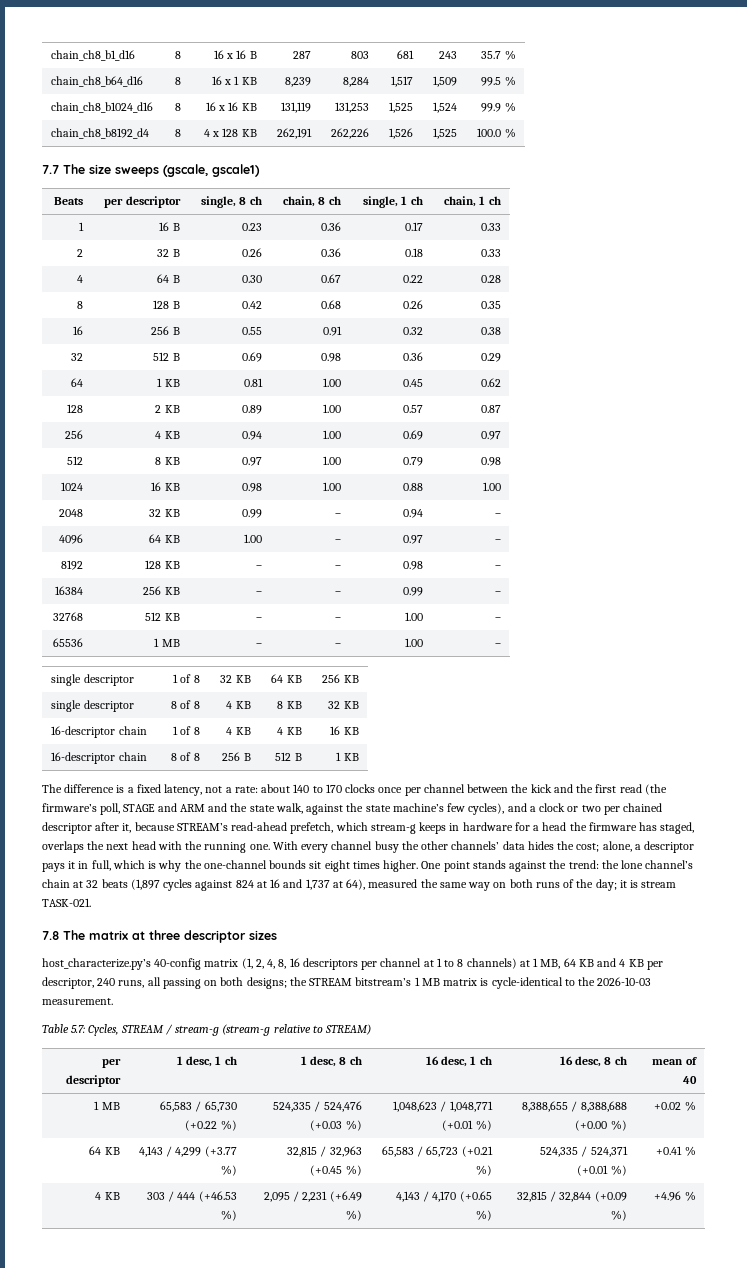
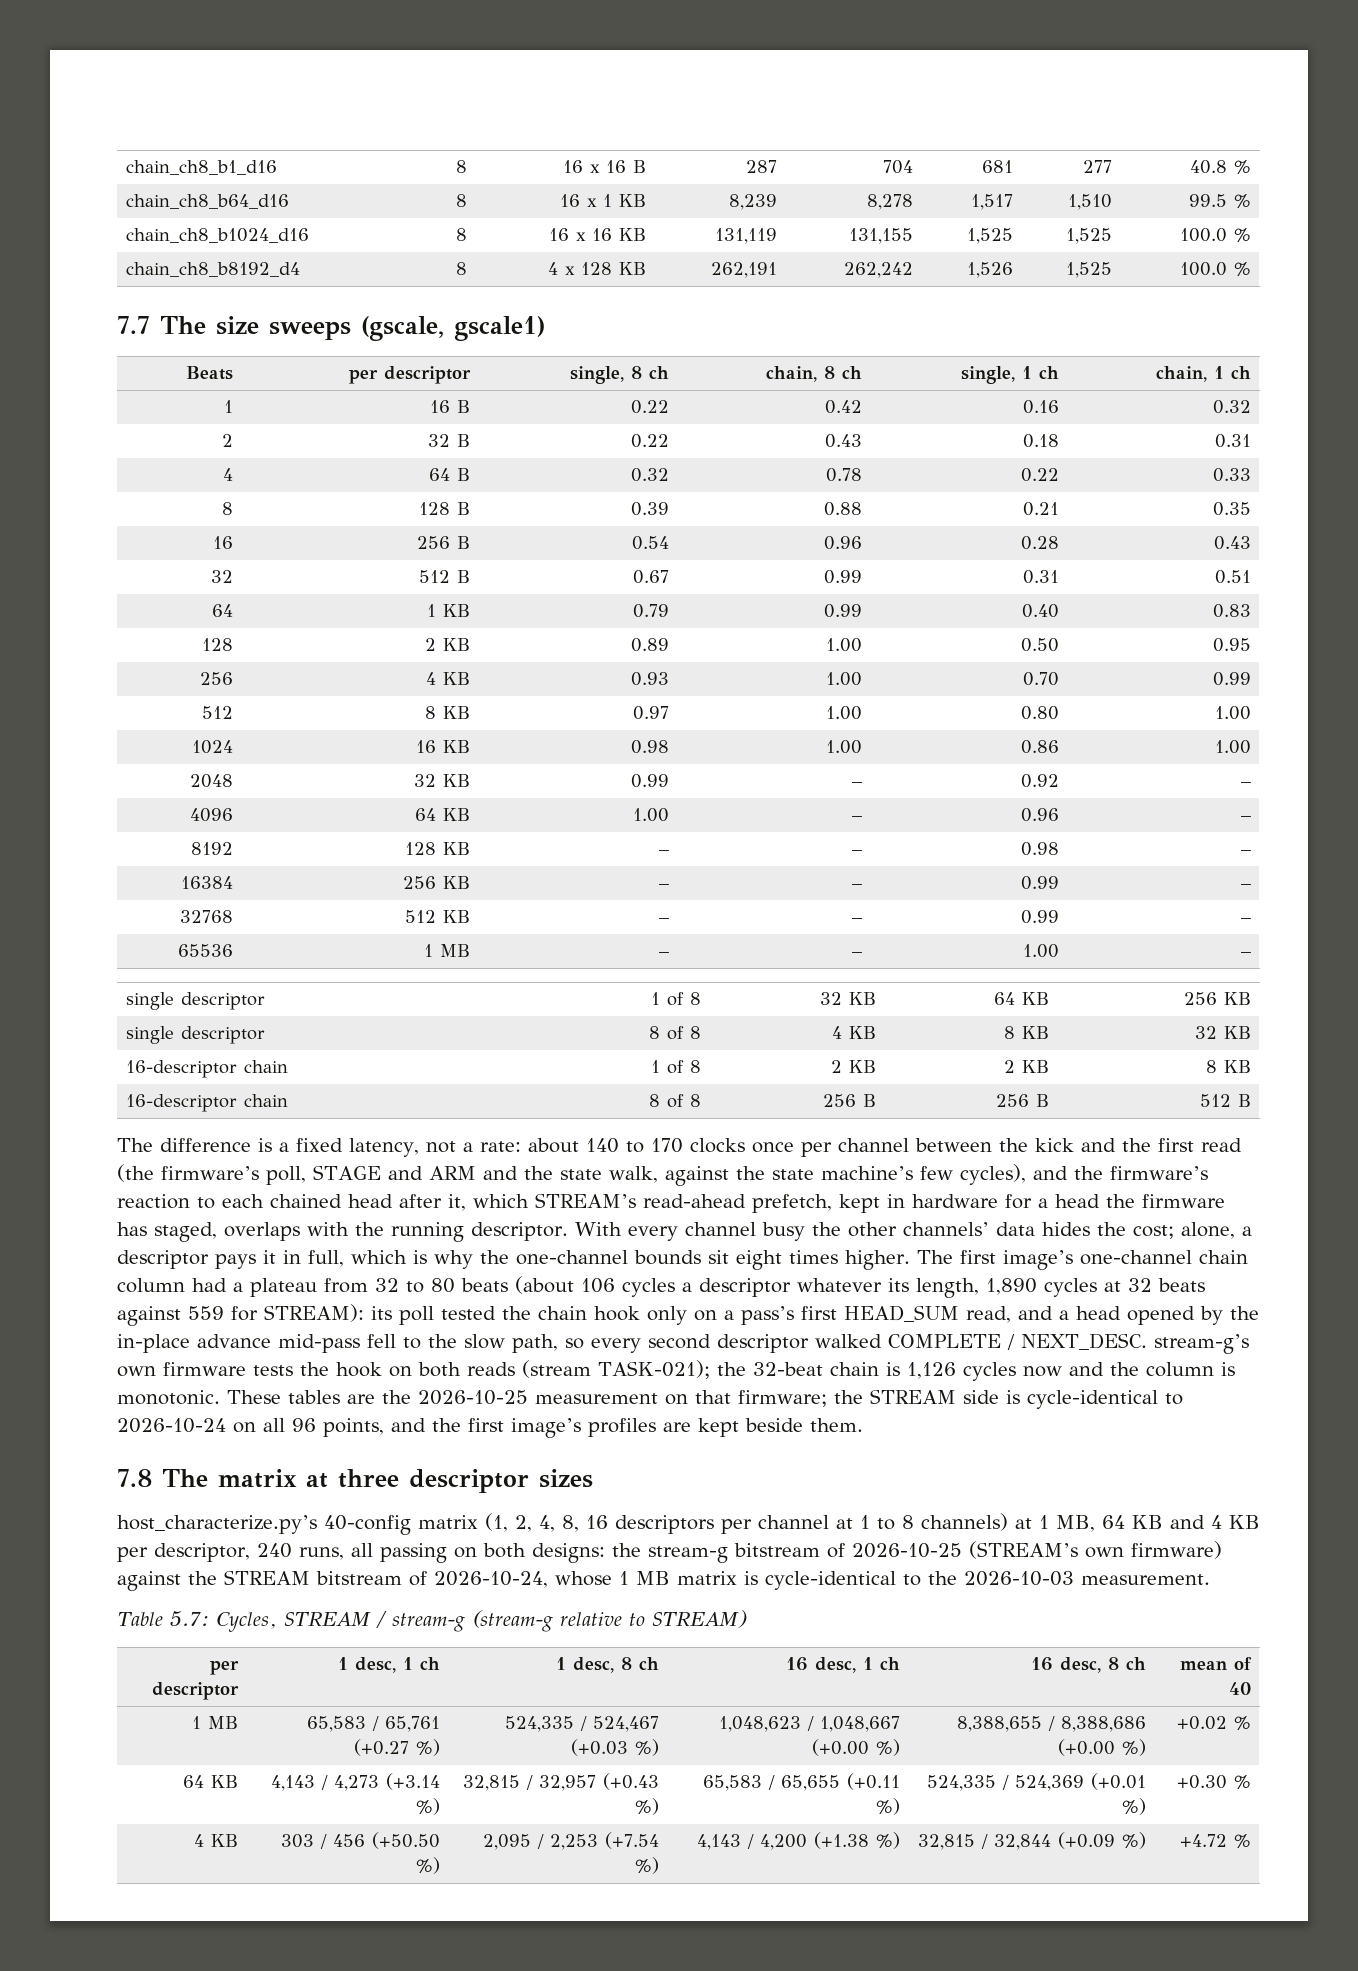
[350,51,369,59] 803 -> [883,160,914,174] 704
[438,51,457,59] [481,51,502,59] 243 | 35.7 -> [1083,160,1113,173] [1190,160,1228,174] 277 | 40.8
[342,77,369,87] 8,284 -> [867,194,914,210] 8,278
[432,76,457,87] 1,509 -> [1068,194,1113,210] 1,510
[334,102,369,113] [388,102,413,113] [432,102,457,113] [481,103,502,112] 131,253 | 1,525 | 1,524 | 99.9 -> [849,228,914,244] [967,228,1014,244] [1066,228,1113,244] [1180,228,1228,242] 131,155 | 1,525 | 1,525 | 100.0
[330,128,369,139] 262,226 -> [844,262,914,278] 262,242
[241,223,262,231] [320,222,341,231] [404,222,423,231] [480,223,501,231] 0.23 | 0.36 | 0.17 | 0.33 -> [631,400,670,414] [825,400,863,414] [1023,400,1060,414] [1213,400,1252,414] 0.22 | 0.42 | 0.16 | 0.32
[241,248,262,257] [320,248,341,257] 0.26 | 0.36 -> [631,434,670,448] [825,434,863,448] 0.22 | 0.43
[480,249,501,257] 0.33 -> [1215,434,1252,448] 0.31
[241,275,262,283] [320,274,341,283] [402,275,423,283] [480,275,501,283] 0.30 | 0.67 | 0.22 | 0.28 -> [631,468,670,482] [826,468,863,482] [1021,468,1060,482] [1213,468,1252,482] 0.32 | 0.78 | 0.22 | 0.33
[241,301,262,309] [320,300,341,309] [402,300,423,309] 0.42 | 0.68 | 0.26 -> [631,502,670,516] [824,502,863,516] [1023,502,1060,516] 0.39 | 0.88 | 0.21
[241,327,262,335] [322,326,342,336] [402,327,423,335] [480,327,501,335] 0.55 | 0.91 | 0.32 | 0.38 -> [632,536,670,550] [824,536,863,550] [1021,536,1060,550] [1214,536,1252,550] 0.54 | 0.96 | 0.28 | 0.43
[241,352,262,362] [320,353,341,362] [402,352,423,361] [480,353,501,362] 0.69 | 0.98 | 0.36 | 0.29 -> [633,570,670,584] [824,570,863,584] [1023,570,1060,584] [1215,570,1252,584] 0.67 | 0.99 | 0.31 | 0.51
[243,378,263,387] [322,378,341,387] [402,379,423,387] [480,378,501,387] 0.81 | 1.00 | 0.45 | 0.62 -> [633,604,670,618] [824,604,863,618] [1022,604,1060,618] [1213,604,1252,618] 0.79 | 0.99 | 0.40 | 0.83
[402,405,423,413] [480,405,501,413] 0.57 | 0.87 -> [1021,638,1060,652] [1213,638,1252,652] 0.50 | 0.95
[241,431,262,440] [322,430,341,439] [402,430,423,440] [480,431,501,440] 0.94 | 1.00 | 0.69 | 0.97 -> [631,672,670,686] [826,672,863,686] [1023,672,1060,686] [1213,672,1252,686] 0.93 | 1.00 | 0.70 | 0.99
[402,457,423,466] [480,457,501,466] 0.79 | 0.98 -> [1021,706,1060,720] [1215,706,1252,720] 0.80 | 1.00
[402,483,423,491] 0.88 -> [1021,740,1060,754] 0.86
[402,509,423,518] 0.94 -> [1021,774,1060,788] 0.92
[402,535,423,544] 0.97 -> [1021,808,1060,822] 0.96
[404,612,423,621] 1.00 -> [1021,910,1060,924] 0.99
[226,727,251,735] [277,727,302,735] [330,726,341,735] 4 KB | 4 KB | 16 -> [831,1060,877,1073] [1004,1060,1050,1073] [1206,1060,1218,1073] 2 KB | 2 KB | 8
[275,752,302,761] [336,752,359,761] | 512 B | 1 KB -> [996,1094,1050,1107] [1200,1094,1252,1107] | 256 B | 512 B
[529,803,663,815] [42,822,92,834] a clock or two per chained descriptor -> [1073,1166,1208,1180] [117,1194,393,1209] the firmware’s reaction to each chained head
[134,822,175,831] because -> [473,1194,529,1208] which
[335,822,447,834] which stream-g keeps -> [839,1194,880,1213] kept
[87,841,156,850] the next head -> (300, 1231) none
[249,844,270,850] one. -> [471,1222,568,1241] descriptor.
[421,860,694,872] [42,879,677,891] [42,898,91,907] One point stands against the trend: the lone channel’s chain at 32 beats (1,897 cycles against 824 at 16 and 1,737 at 64), measured the same way on both runs of the day; it is stream TASK-021. -> [916,1250,1248,1270] [117,1276,1205,1298] [117,1304,1259,1326] [117,1333,1249,1354] [117,1360,1235,1381] [117,1389,1183,1409] [117,1418,863,1438] The first image’s one-channel chain column had a plateau from 32 to 80 beats (about 106 cycles a descriptor whatever its length, 1,890 cycles at 32 beats against 559 for STREAM): its poll tested the chain hook only on a pass’s first HEAD_SUM read, and a head opened by the in-place advance mid-pass fell to the slow path, so every second descriptor walked COMPLETE / NEXT_DESC. stream-g’s own firmware tests the hook on both reads (stream TASK-021); the 32-beat chain is 1,126 cycles now and the column is monotonic. These tables are the 2026-10-25 measurement on that firmware; the STREAM side is cycle-identical to 2026-10-24 on all 96 points, and the first image’s profiles are kept beside them.
[246,977,412,989] designs; the STREAM bitstream’s -> [531,1541,1222,1563] [117,1570,612,1591] designs: the stream-g bitstream of 2026-10-25 (STREAM’s own firmware) against the STREAM bitstream of 2026-10-24, whose
[204,1101,237,1112] [185,1120,237,1131] [273,1101,362,1112] 65,730 (+0.22 %) | 524,335 / 524,476 -> [385,1716,441,1732] [354,1739,441,1756] [505,1716,660,1732] 65,761 (+0.27 %) | 524,335 / 524,467
[449,1101,493,1112] [442,1120,474,1131] 1,048,771 (+0.01 -> [820,1716,901,1732] [812,1739,870,1756] 1,048,667 (+0.00
[580,1101,627,1112] 8,388,688 -> [1061,1716,1147,1732] 8,388,686
[175,1146,237,1157] [220,1165,237,1176] [287,1146,362,1157] [310,1165,343,1176] 4,299 (+3.77 %) | 32,815 / 32,963 (+0.45 -> [334,1773,441,1791] [416,1798,441,1815] [463,1773,660,1791] 4,273 (+3.14 %) | 32,815 / 32,957 (+0.43
[426,1146,493,1157] [475,1165,492,1176] [540,1146,628,1157] [577,1165,627,1176] [656,1146,683,1155] 65,723 (+0.21 %) | 524,335 / 524,371 (+0.01 %) | +0.41 -> [781,1773,901,1791] [876,1798,901,1815] [927,1773,1147,1791] [1122,1798,1147,1815] [1177,1775,1228,1789] 65,655 (+0.11 %) | 524,335 / 524,369 (+0.01 %) | +0.30
[177,1191,237,1202] 444 (+46.53 -> [333,1832,441,1849] 456 (+50.50
[302,1191,362,1202] 2,231 (+6.49 -> [550,1832,660,1850] 2,253 (+7.54
[432,1191,492,1202] 4,170 (+0.65 -> [760,1832,870,1850] 4,200 (+1.38
[654,1191,682,1201] +4.96 -> [1180,1834,1228,1847] +4.72

